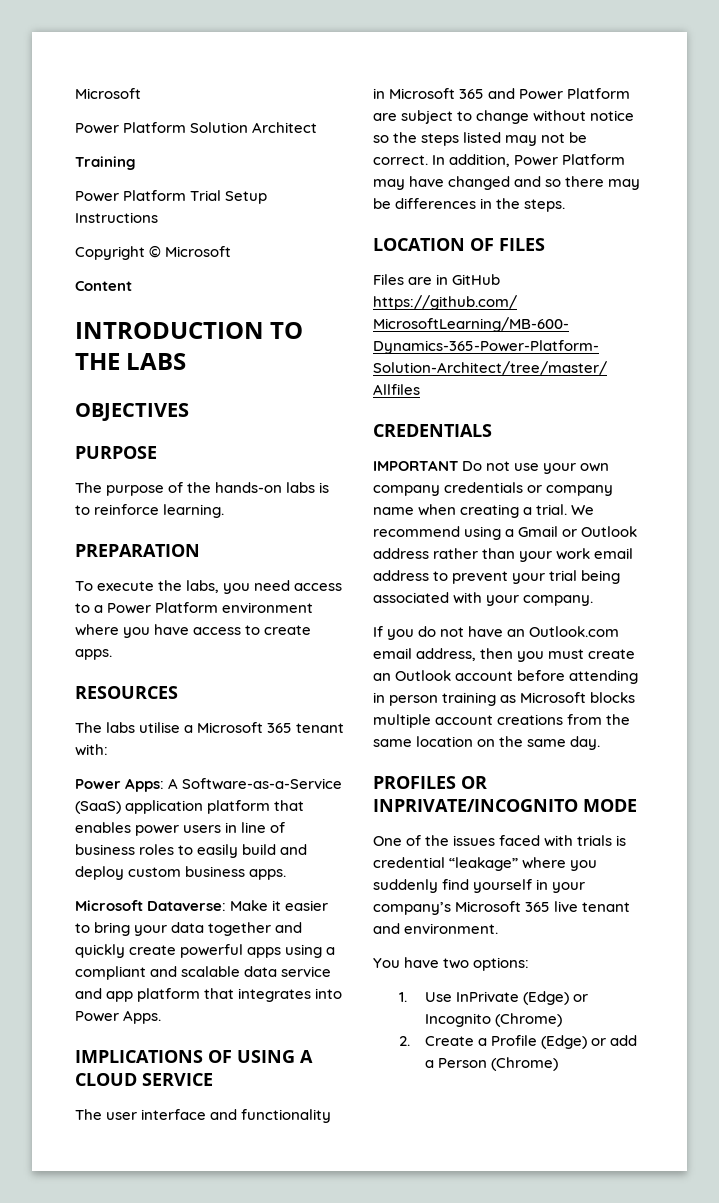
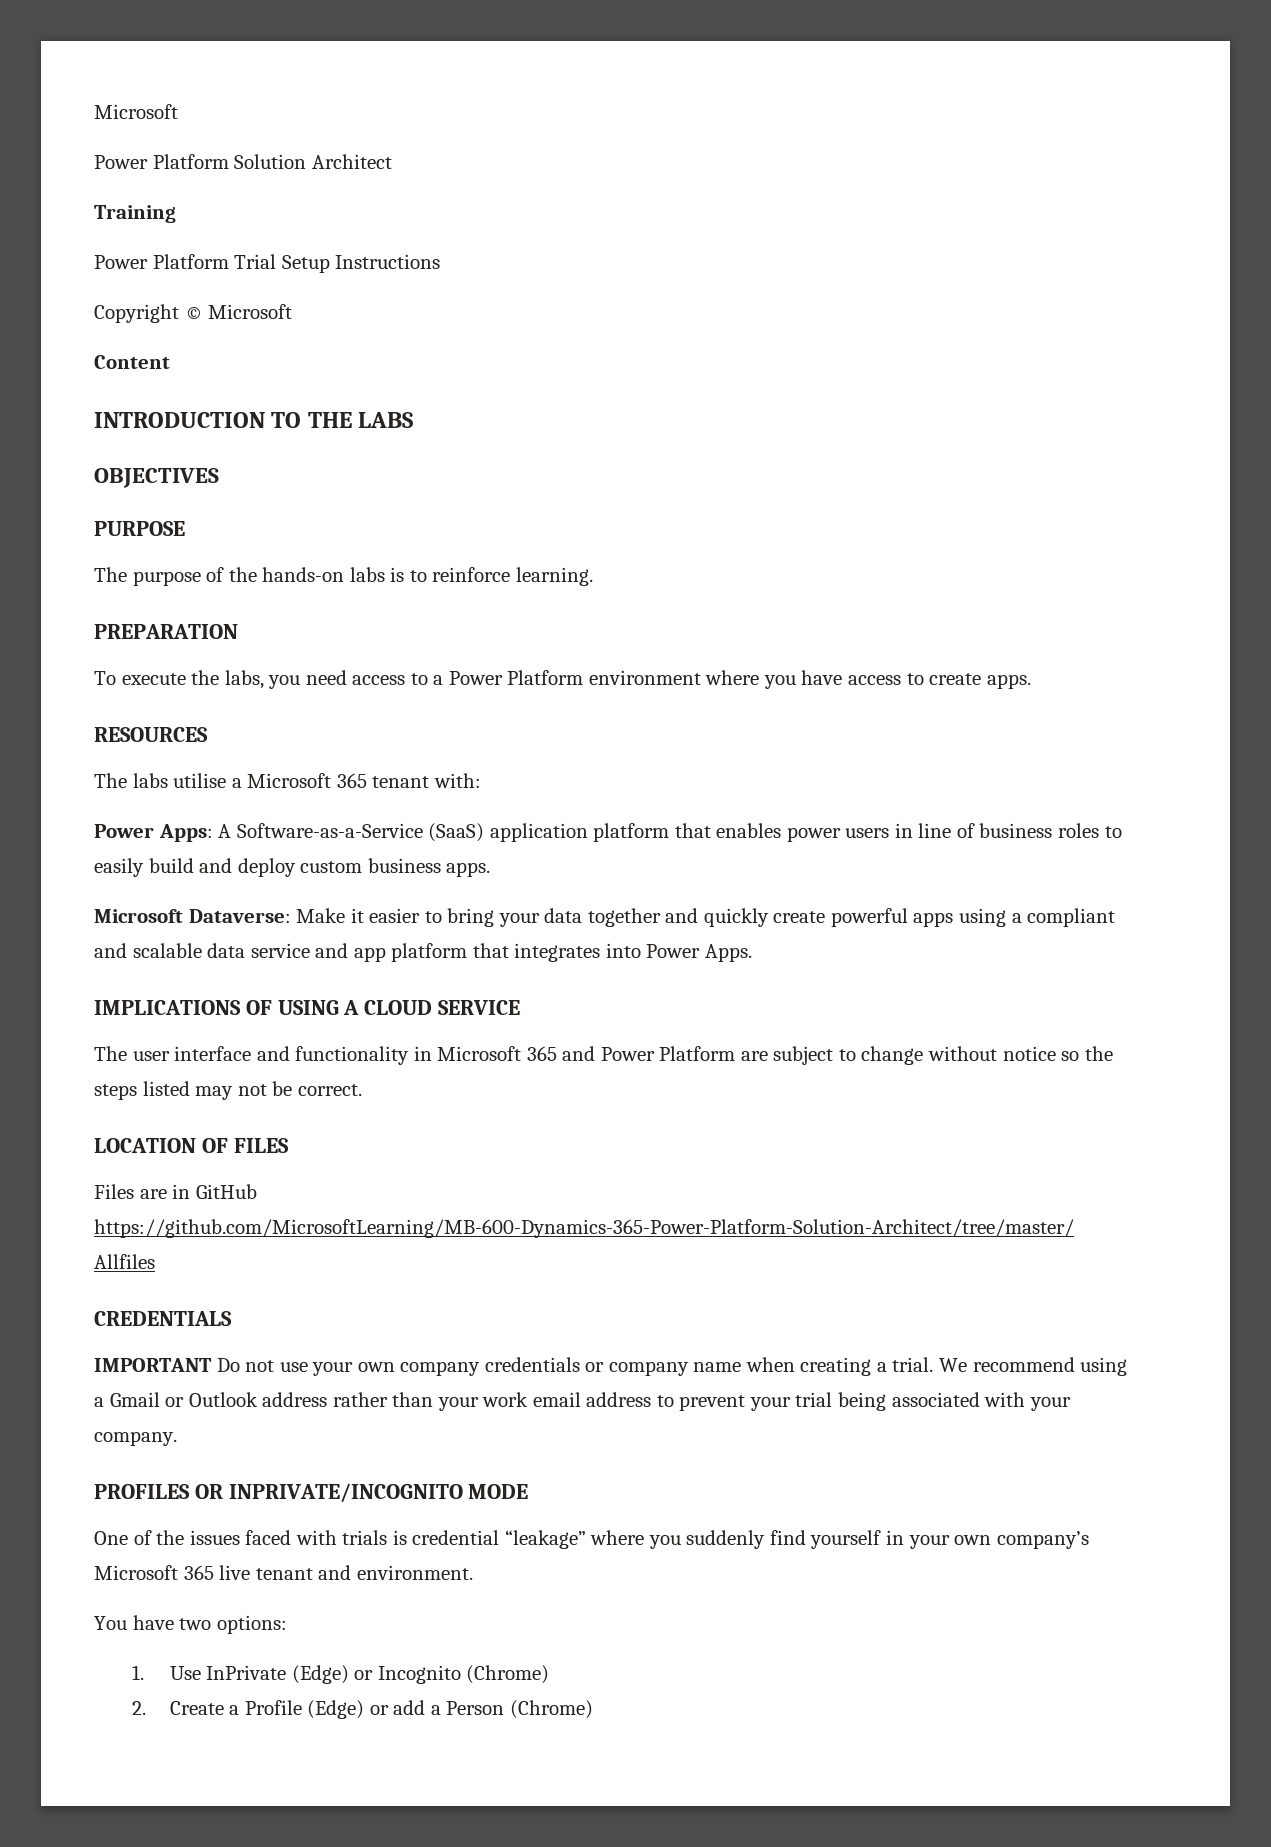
[432,154,626,167] [373,176,641,190] [373,198,566,212] In addition, Power Platform may have changed and so there may be differences in the steps. -> (362, 1090) none
[373,626,620,640] [373,648,636,662] [373,670,639,684] [373,692,636,706] [373,714,631,728] [373,736,601,750] // If you do not have an Outlook.com email address, then you must create an Outlook account before attending in person training as Microsoft blocks multiple account creations from the same location on the same day. -> (177, 1438) none
(586, 887) none -> [954,1535,992,1545] own

